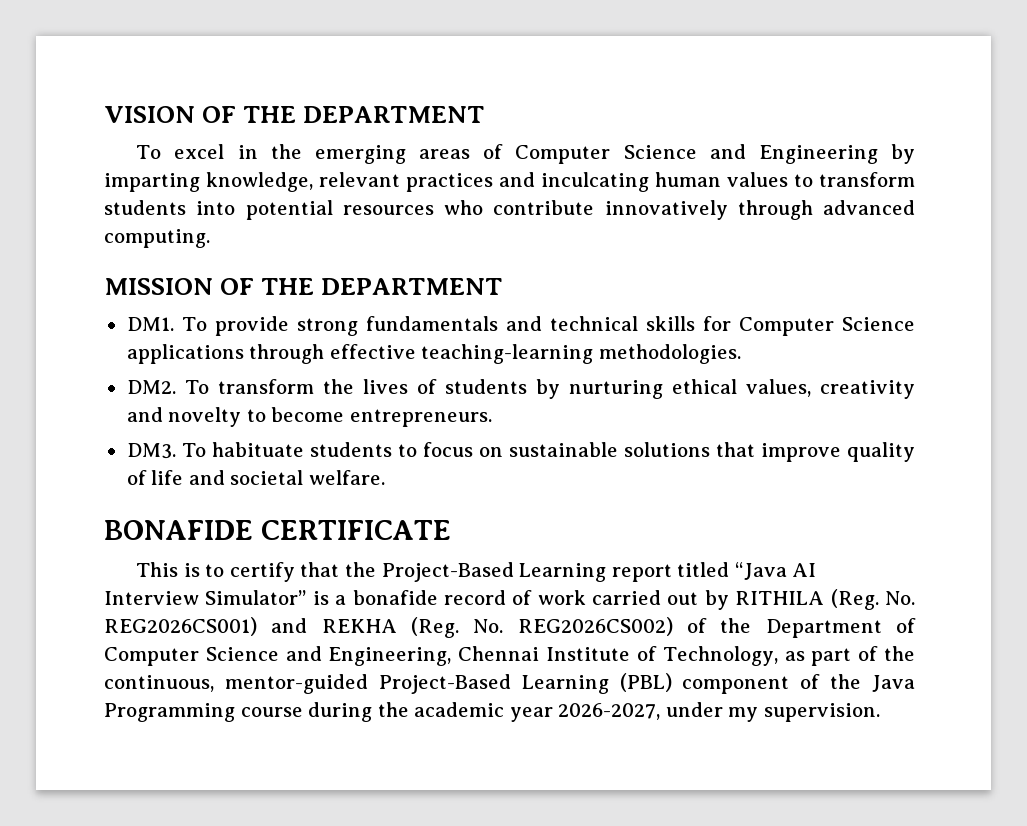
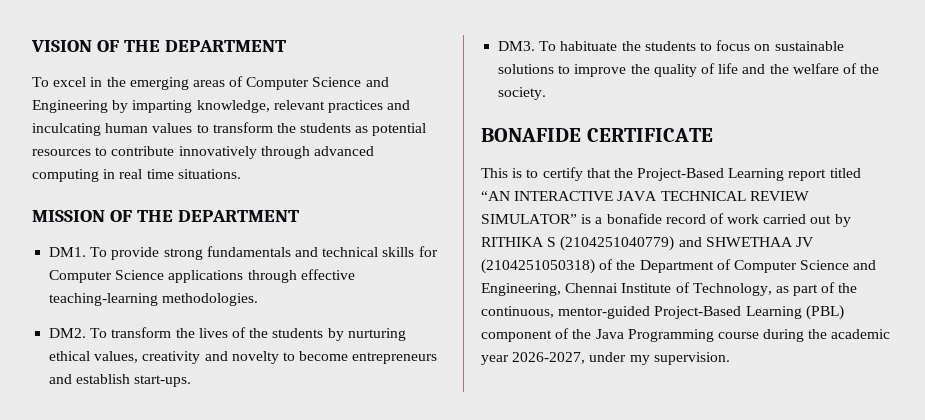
[104,200,236,215] students into -> [276,123,369,133] the students as
[444,200,483,215] who -> [95,147,108,156] to
[104,229,210,248] computing. -> [32,169,241,182] computing in real time situations.
(438, 386) none -> [249,328,269,338] the
[349,409,492,427] entrepreneurs. -> [352,352,438,364] [49,374,192,387] entrepreneurs and establish start-ups.
(305, 449) none -> [621,41,641,51] the
[716,442,842,462] that improve -> [558,64,650,77] to improve the
[230,470,385,485] societal welfare. -> [769,63,880,74] [498,87,547,100] the welfare of the society.
[734,562,817,580] [104,590,307,605] “Java AI Interview Simulator” -> [481,191,809,201] [481,214,577,224] “AN INTERACTIVE JAVA TECHNICAL REVIEW SIMULATOR”
[735,589,915,610] [104,617,673,638] RITHILA (Reg. No. REG2026CS001) and REKHA (Reg. No. REG2026CS002) -> [481,236,814,251] [481,259,595,274] RITHIKA S (2104251040779) and SHWETHAA JV (2104251050318)

